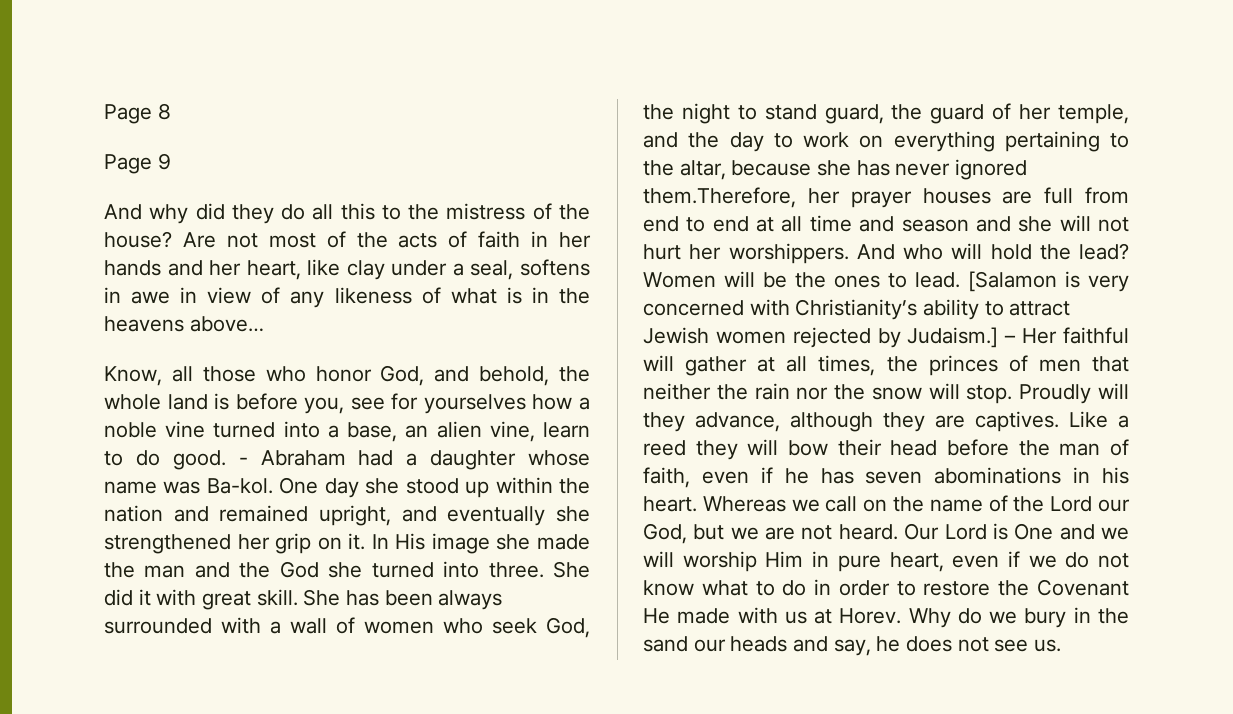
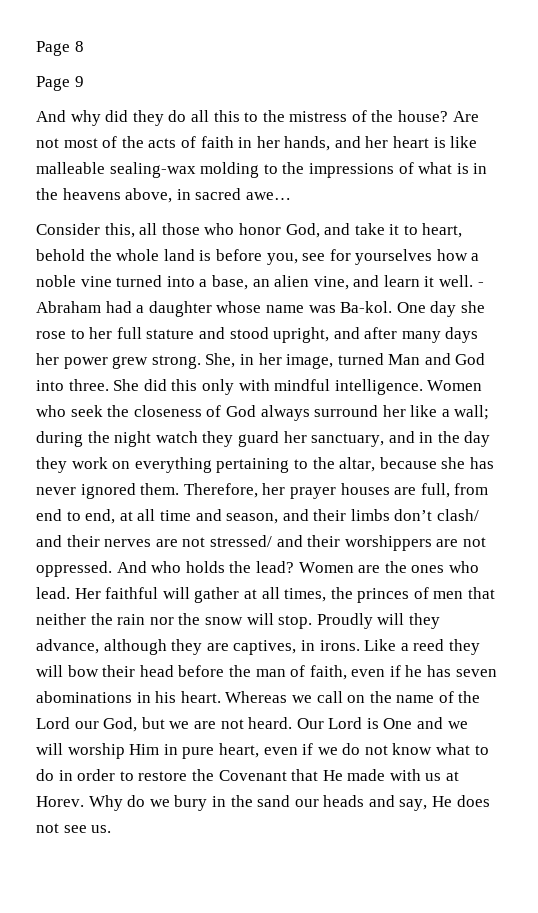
[104,260,161,276] hands -> [284,136,331,151] hands,
[246,259,590,280] [104,287,412,308] heart, like clay under a seal, softens in awe in view of any likeness -> [393,136,478,148] [36,162,394,178] heart is like malleable sealing-wax molding to the impressions
[189,316,264,332] [104,366,162,386] above… // Know, -> [125,188,291,203] [36,223,135,238] above, in sacred awe… // Consider this,
[479,366,550,386] behold, -> [354,223,463,238] [36,249,85,261] take it to heart, behold
[543,422,590,438] [104,450,226,470] learn to do good. -> [353,275,474,287] and learn it well.
[405,477,590,498] [104,505,590,526] [104,533,590,554] [104,561,590,578] [104,589,503,610] [104,617,590,638] [643,103,1129,124] [643,132,678,148] stood up within the nation and remained upright, and eventually she strengthened her grip on it. In His image she made the man and the God she turned into three. She did it with great skill. She has been always surrounded with a wall of women who seek God, the night to stand guard, the guard of her temple, and -> [36,327,479,343] [36,353,486,369] [36,379,483,395] [36,405,490,421] [36,431,434,447] rose to her full stature and stood upright, and after many days her power grew strong. She, in her image, turned Man and God into three. She did this only with mindful intelligence. Women who seek the closeness of God always surround her like a wall; during the night watch they guard her sanctuary, and in
[773,133,793,148] to -> [36,457,67,473] they
[643,187,796,208] them.Therefore, -> [140,483,258,498] them. Therefore,
[1044,187,1074,204] full -> [420,483,450,498] full,
[712,216,749,232] end -> [85,509,116,524] end,
[901,215,1129,232] [643,243,1129,264] [643,271,1129,292] [643,299,1071,320] [643,327,1017,348] season and she will not hurt her worshippers. And who will hold the lead? Women will be the ones to lead. [Salamon is very concerned with Christianity’s ability to attract Jewish women rejected by Judaism.] – -> [226,509,480,524] [36,535,486,551] [36,561,479,577] [36,587,70,599] season, and their limbs don’t clash/ and their nerves are not stressed/ and their worshippers are not oppressed. And who holds the lead? Women are the ones who lead.
[975,411,1059,432] captives. -> [233,640,360,655] captives, in irons.
(1129, 587) none -> [291,769,319,781] that
[876,636,901,652] he -> [432,796,453,807] He

